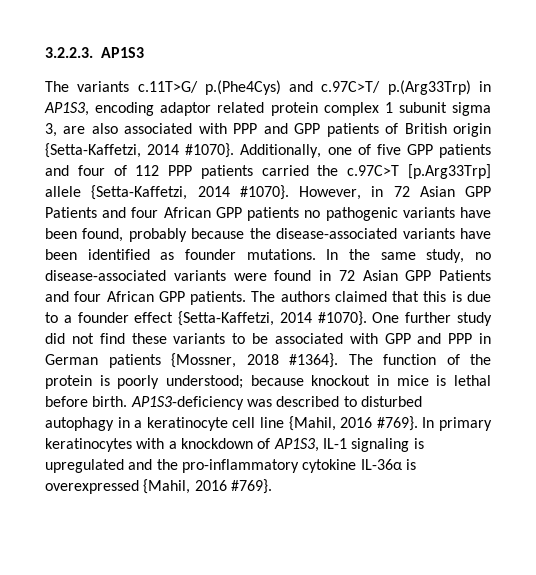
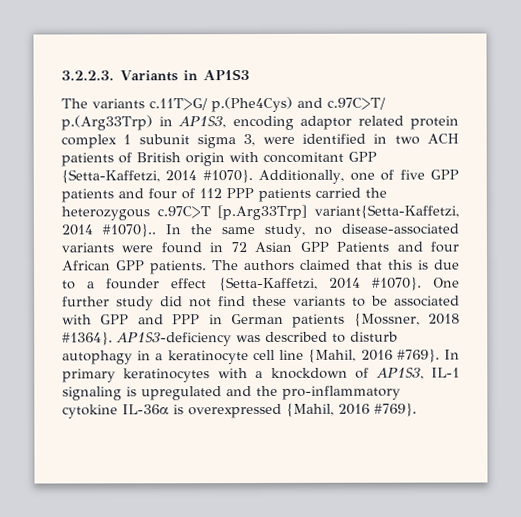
(93, 52) none -> [120,70,199,82] Variants in
[63,123,321,134] are also associated with PPP and GPP -> [262,133,459,145] were identified in two ACH
(491, 130) none -> [229,151,377,163] with concomitant GPP
(339, 170) none -> [61,206,150,221] heterozygous
[45,185,491,200] [45,207,492,221] [45,228,491,242] [45,249,316,260] allele {Setta-Kaffetzi, 2014 #1070}. However, in 72 Asian GPP Patients and four African GPP patients no pathogenic variants have been found, probably because the disease-associated variants have been identified as founder mutations. -> [314,204,459,219] [61,223,157,238] variant{Setta-Kaffetzi, 2014 #1070}..
[348,354,491,365] [45,375,492,389] [45,396,128,407] The function of the protein is poorly understood; because knockout in mice is lethal before birth. -> (113, 338) none
[360,396,422,407] disturbed -> [350,331,398,342] disturb

